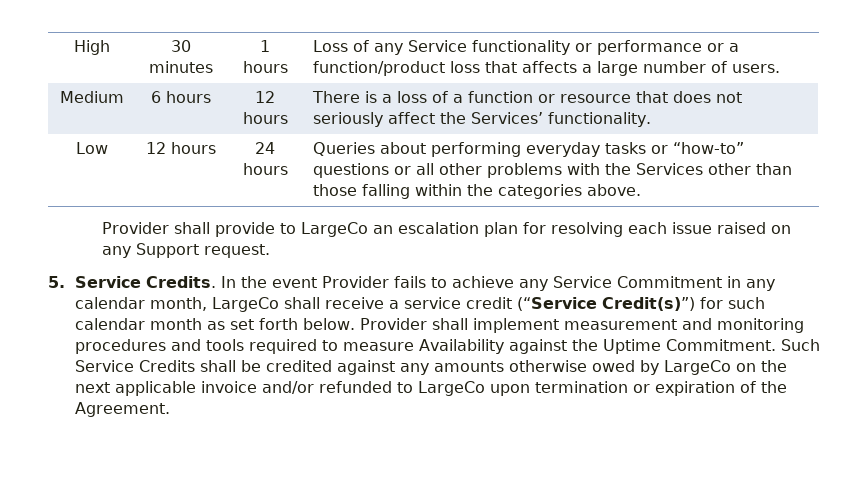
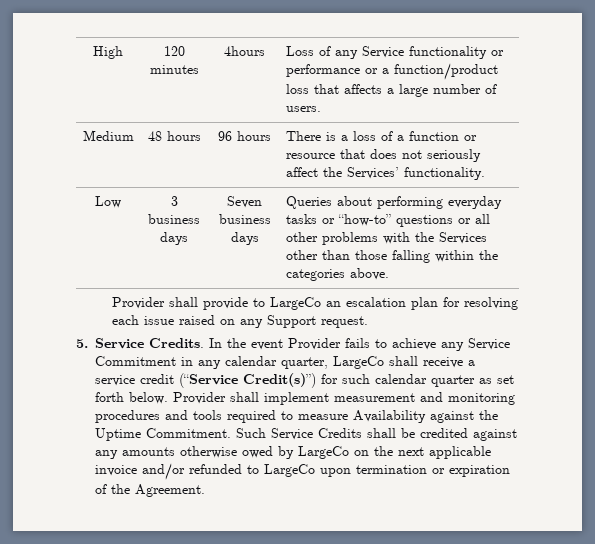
[171,40,191,52] 30 -> [163,46,185,56] 120
[260,40,270,52] [242,61,288,73] 1 hours -> [224,46,265,56] 4hours
[151,91,211,103] [255,91,275,103] 6 hours | 12 -> [147,131,201,141] [218,131,232,141] 48 hours | 96
[146,142,216,154] [255,142,275,154] [242,163,288,175] 12 hours | 24 hours -> [170,196,178,206] [148,214,200,224] [160,232,188,245] [227,196,262,208] [218,214,271,224] [230,232,259,245] 3 business days | Seven business days
[149,297,207,311] month, -> [281,357,328,369] quarter,
[149,318,202,330] month -> [431,375,475,387] quarter

